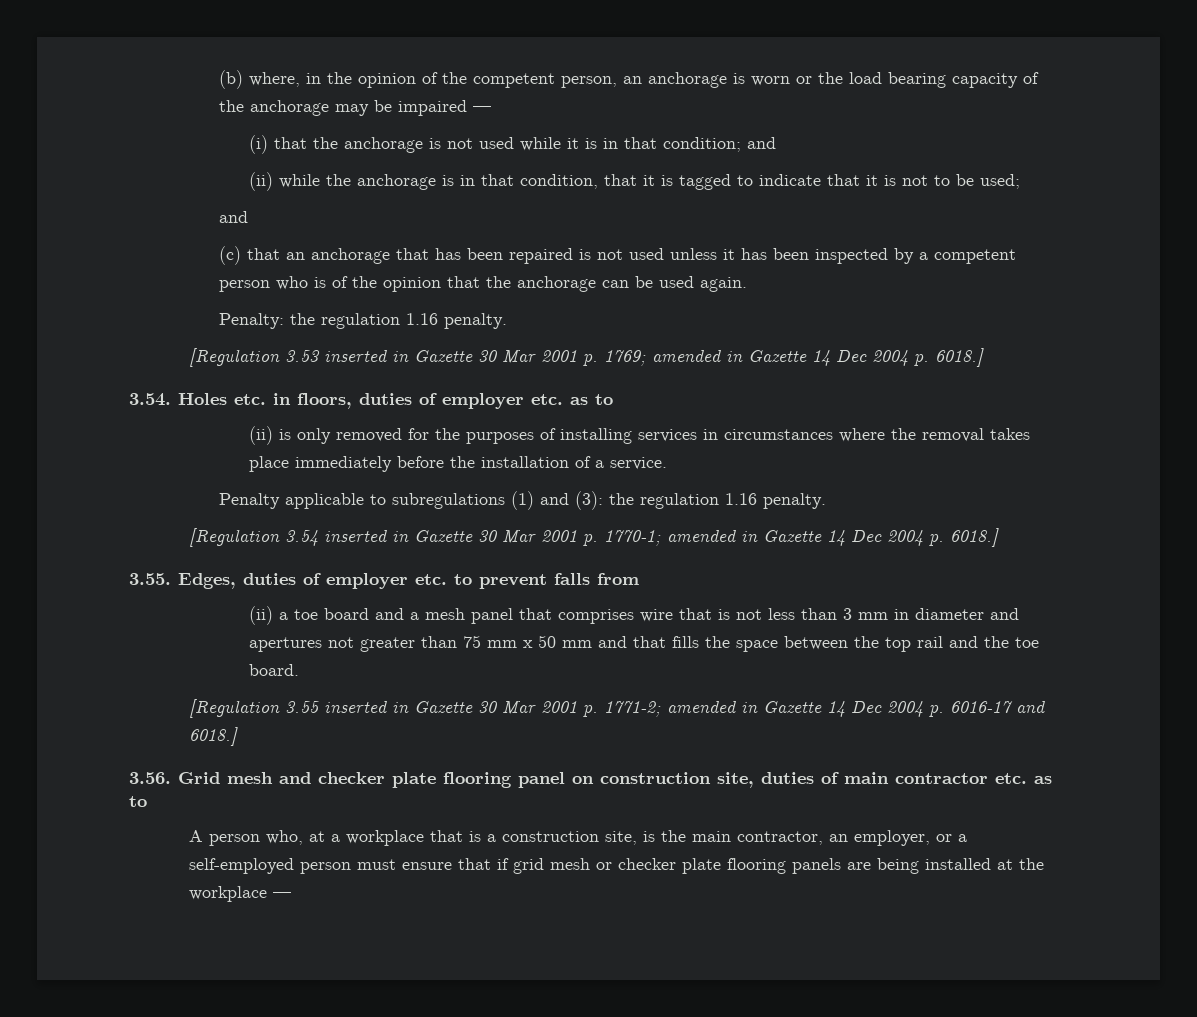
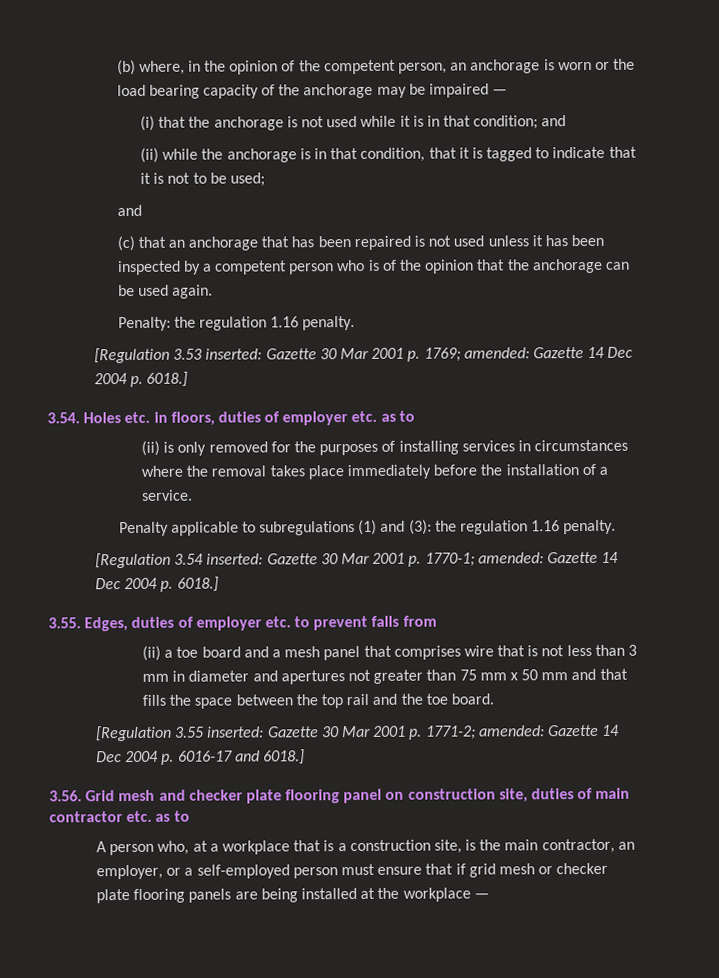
[324,349,410,362] inserted in -> [205,348,263,360] inserted:
[652,349,744,362] amended in -> [463,347,530,359] amended:
[324,529,410,542] inserted in -> [206,553,264,565] inserted:
[667,529,759,542] amended in -> [477,552,544,564] amended:
[324,700,410,713] inserted in -> [207,726,265,738] inserted:
[667,700,759,713] amended in -> [478,725,545,737] amended:

